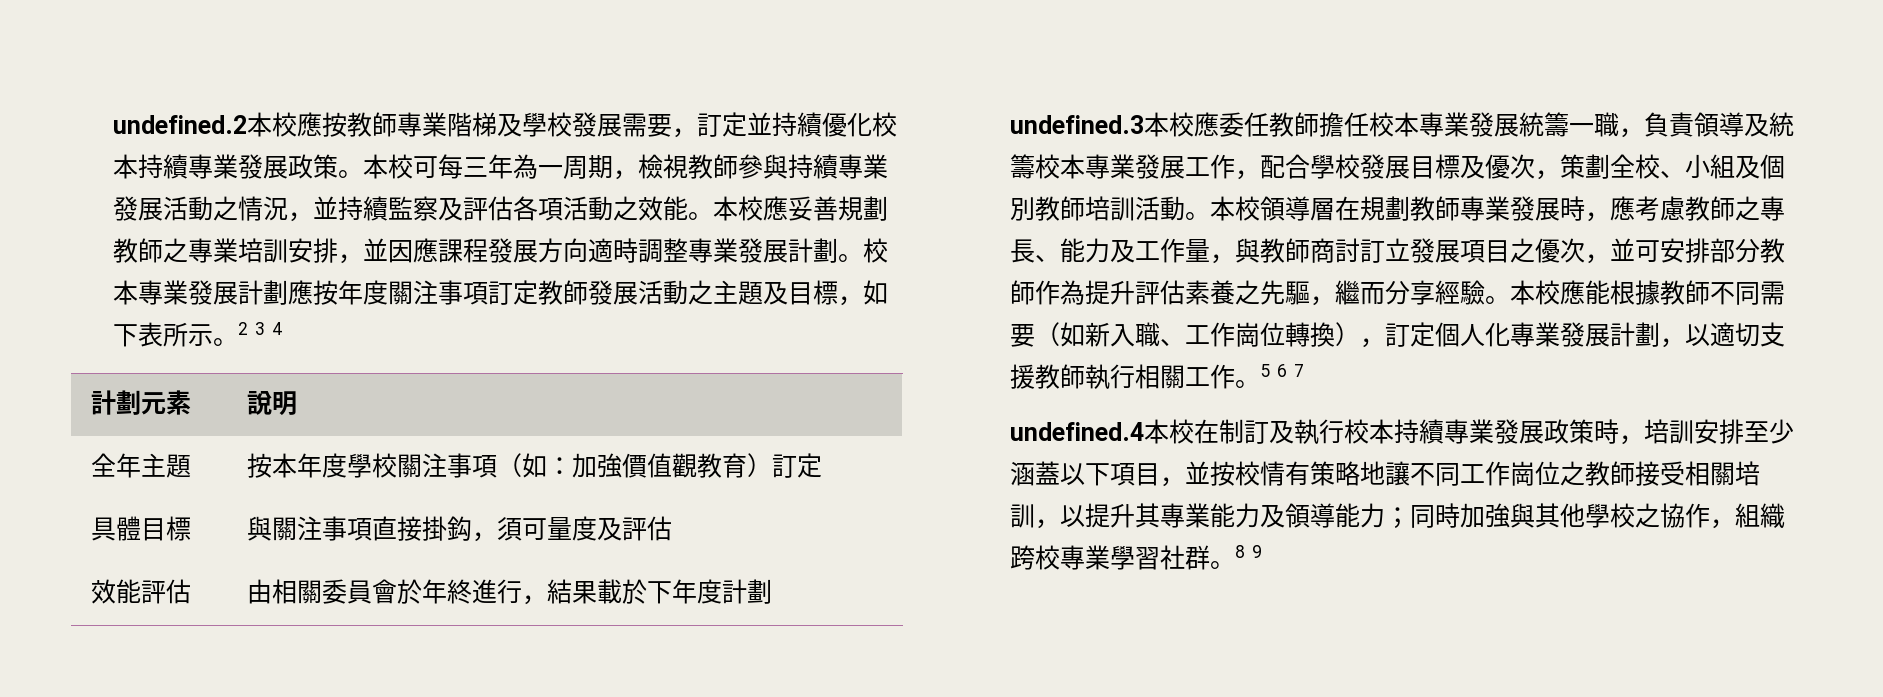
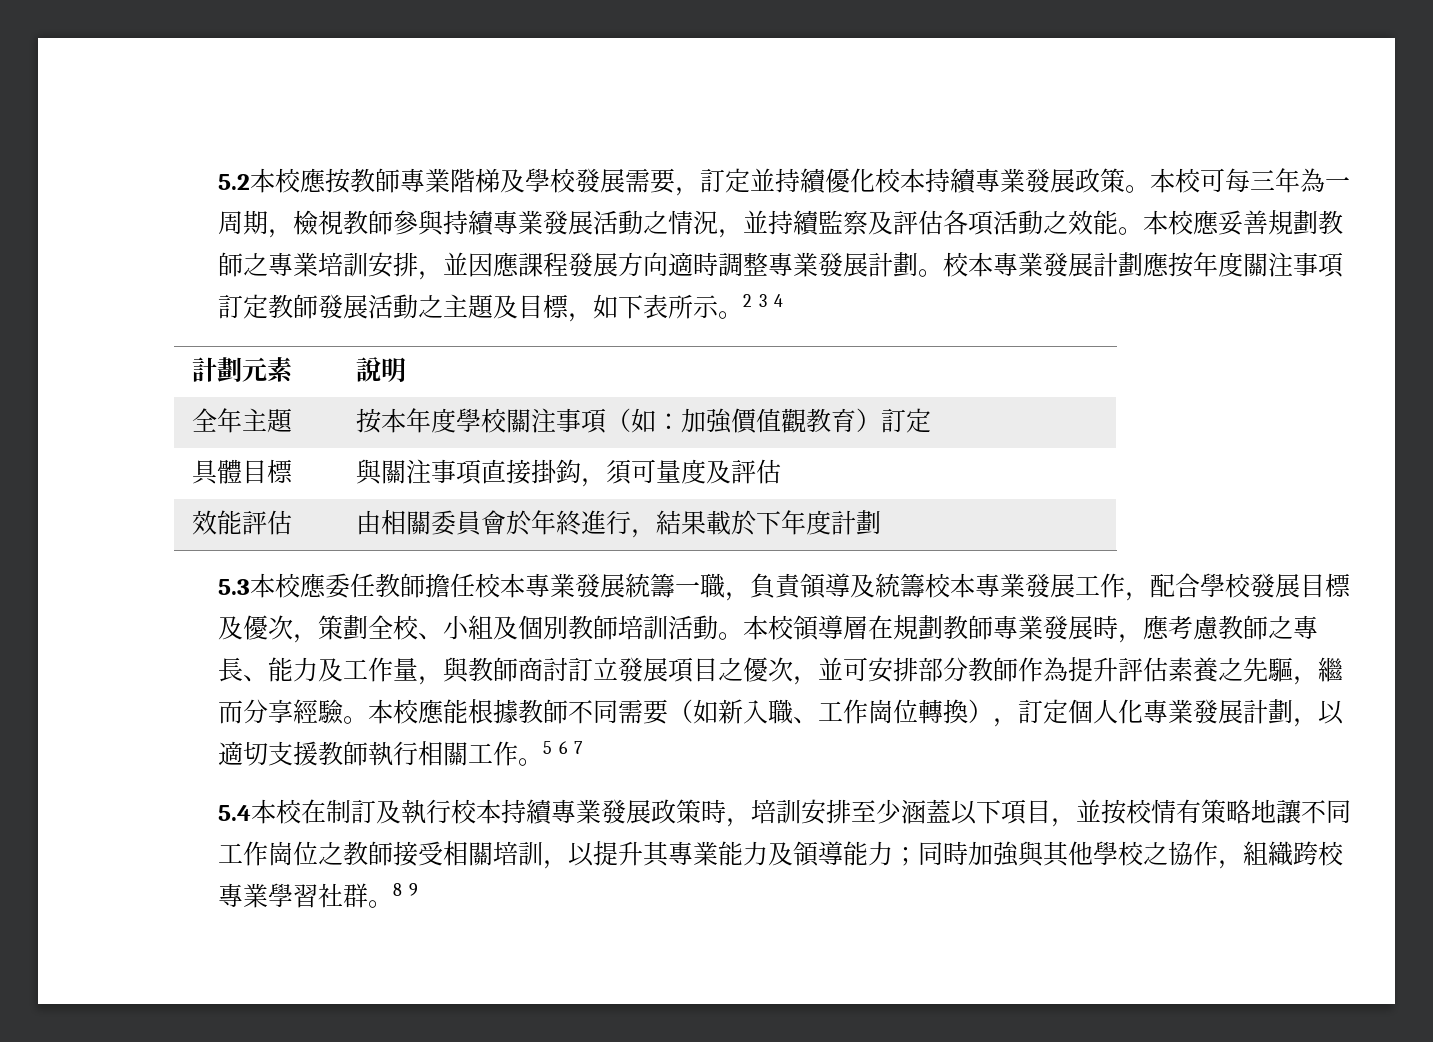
[113,115,248,134] undefined.2 -> [218,174,251,190] 5.2
[1010,115,1145,134] undefined.3 -> [218,579,251,595] 5.3
[1010,422,1145,441] undefined.4 -> [218,805,252,821] 5.4

